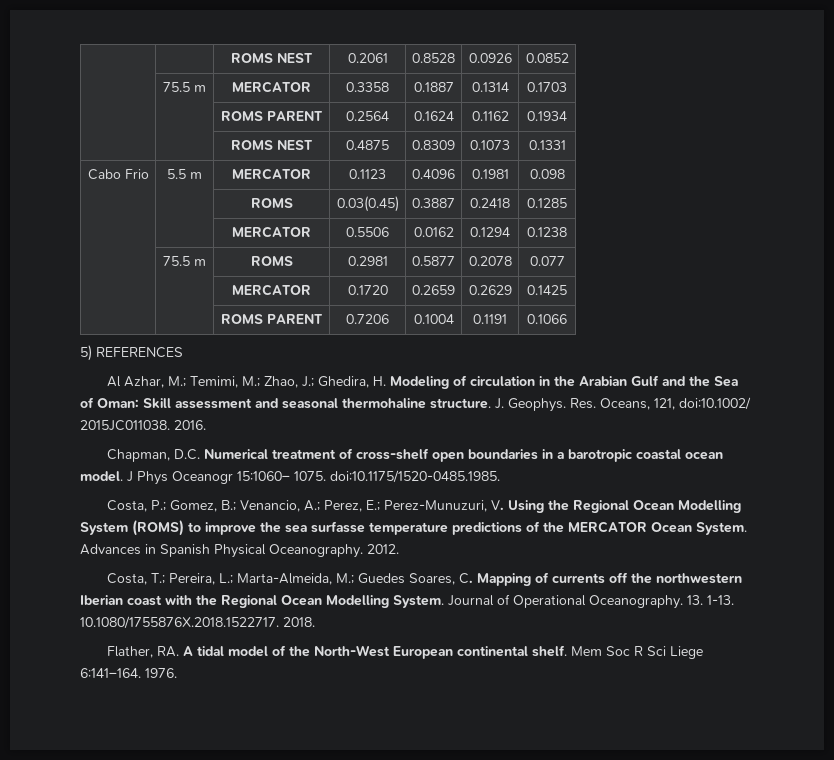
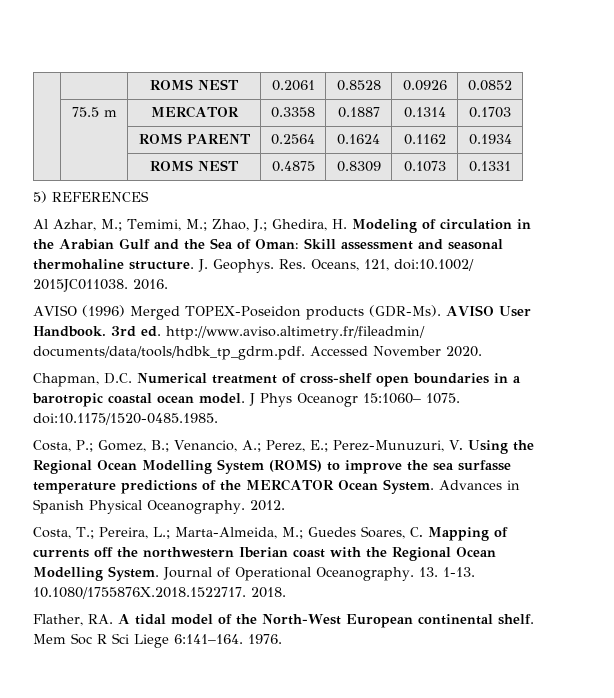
[87,169,149,180] [167,169,202,179] [232,168,311,180] [349,169,386,179] [412,169,455,179] [471,169,509,179] [529,169,565,179] [250,198,293,208] [336,196,399,212] [412,198,455,208] [470,198,510,208] [527,198,567,208] [232,226,311,238] [346,227,389,237] [413,227,454,237] [470,227,510,237] [527,227,567,237] [163,256,206,266] [250,256,293,266] [347,256,388,266] [412,256,455,266] [468,256,512,266] [529,256,565,266] [232,284,311,296] [347,285,388,295] [412,285,455,295] [468,285,512,295] [527,285,567,295] [221,314,323,324] [346,314,389,324] [413,314,454,324] [473,314,507,324] [527,314,567,324] // Cabo Frio | 5.5 m | MERCATOR | 0.1123 | 0.4096 | 0.1981 | 0.098 // | | ROMS | 0.03(0.45) | 0.3887 | 0.2418 | 0.1285 // | | MERCATOR | 0.5506 | 0.0162 | 0.1294 | 0.1238 // | 75.5 m | ROMS | 0.2981 | 0.5877 | 0.2078 | 0.077 // | | MERCATOR | 0.1720 | 0.2659 | 0.2629 | 0.1425 // | | ROMS PARENT | 0.7206 | 0.1004 | 0.1191 | 0.1066 -> (511, 166) none
(206, 425) none -> [33,305,531,320] [33,326,425,340] [33,346,482,360] // AVISO (1996) Merged TOPEX-Poseidon products (GDR-Ms). AVISO User Handbook. 3rd ed. http://www.aviso.altimetry.fr/fileadmin/ documents/data/tools/hdbk_tp_gdrm.pdf. Accessed November 2020.

